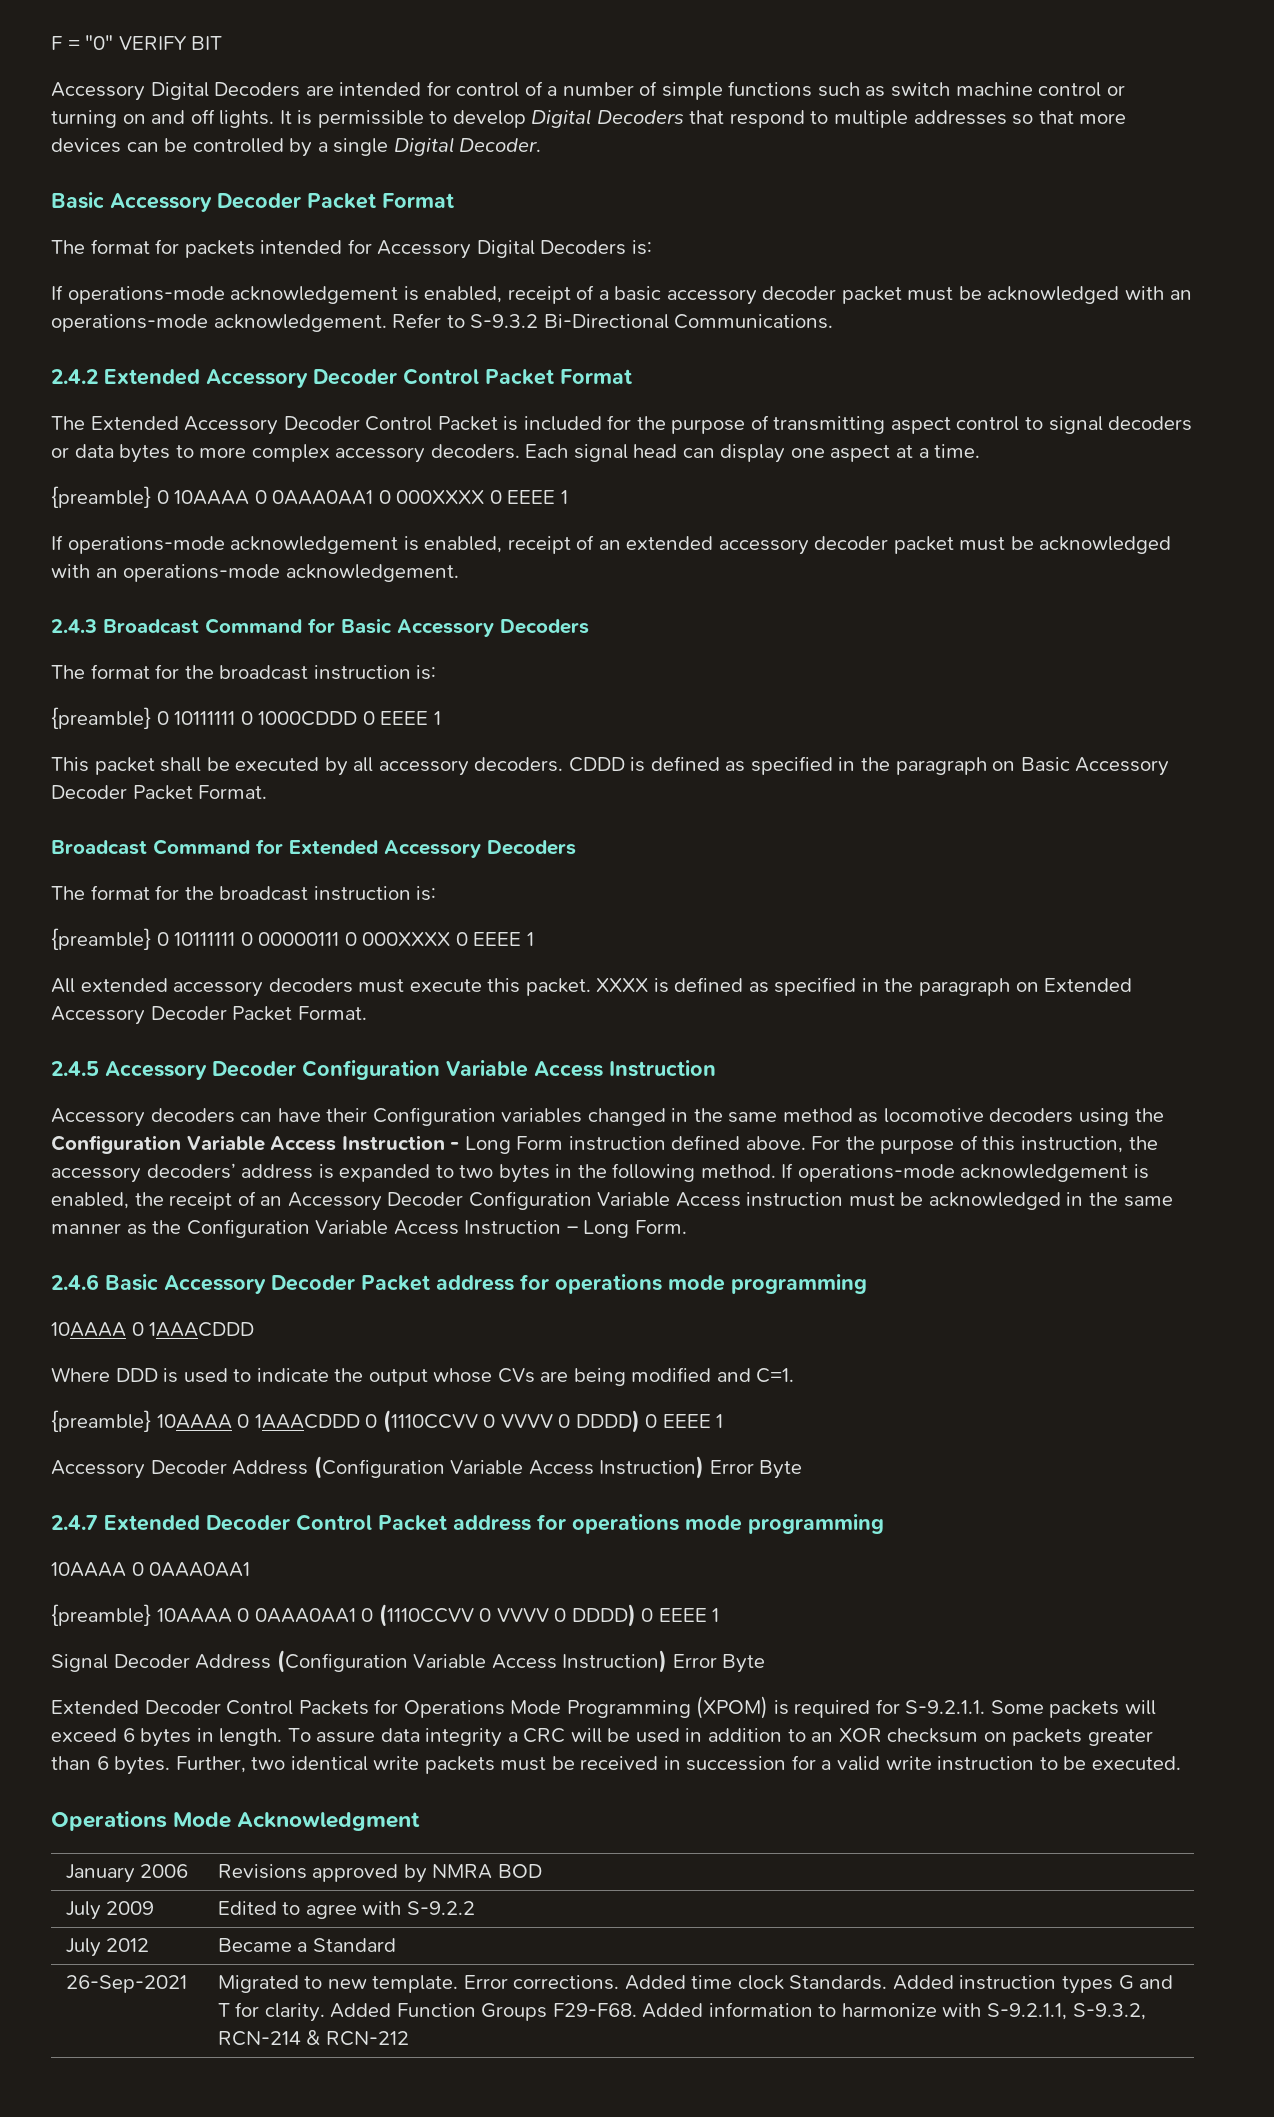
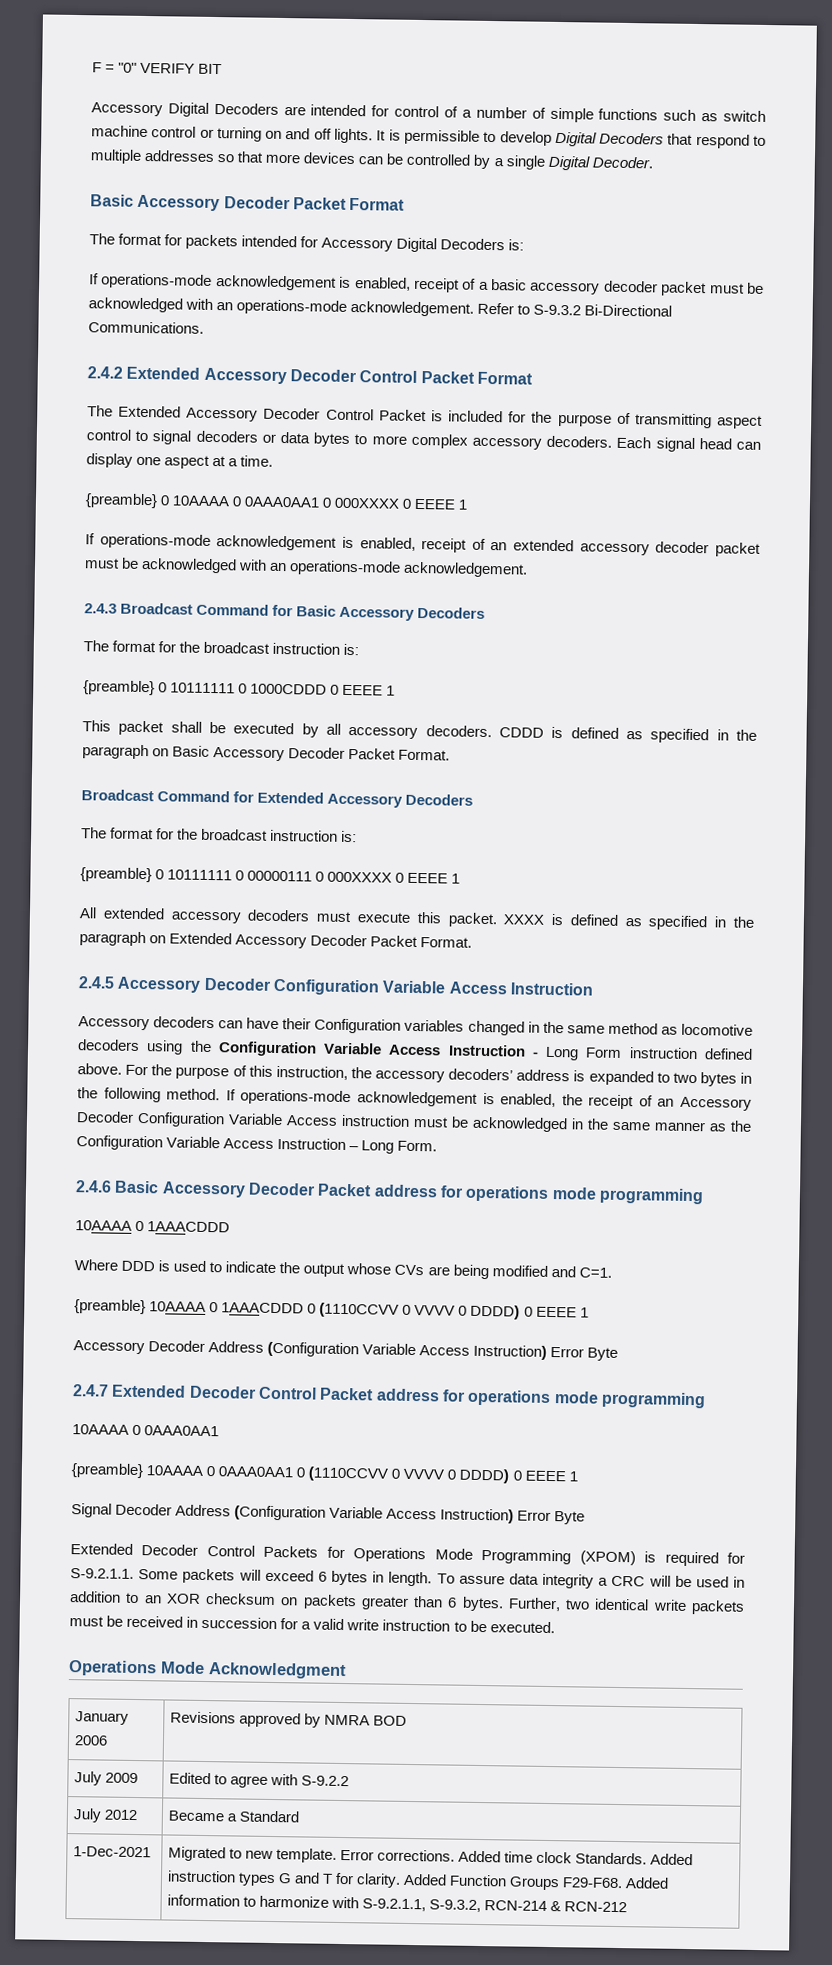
[65,1975,187,1993] 26-Sep-2021 -> [72,1846,151,1858] 1-Dec-2021

